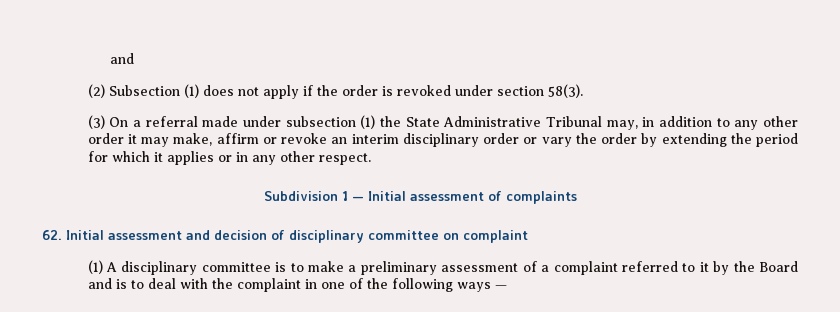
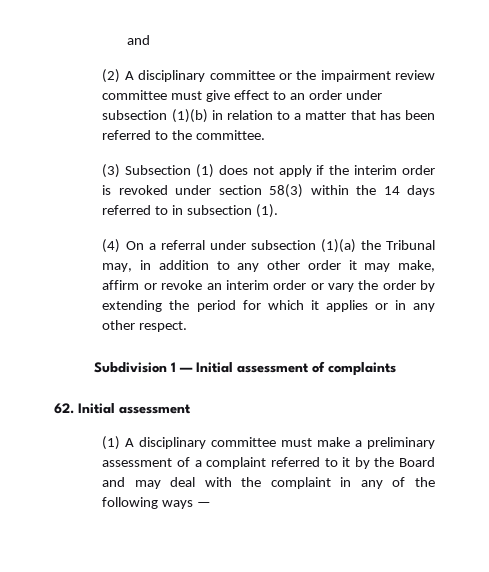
(105, 91) none -> [124,70,435,82] [102,90,382,102] [102,109,436,123] [102,130,266,140] [102,164,121,178] A disciplinary committee or the impairment review committee must give effect to an order under subsection (1)(b) in relation to a matter that has been referred to the committee. // (3)
(338, 90) none -> [354,165,398,175] interim
[547,84,583,98] [87,115,105,129] 58(3). // (3) -> [269,184,435,198] [102,204,279,218] [102,239,121,253] 58(3) within the 14 days referred to in subsection (1). // (4)
[202,115,542,129] made under subsection (1) the State Administrative -> [209,239,381,253] under subsection (1)(a) the
[402,133,479,147] disciplinary -> (269, 285) none
[186,230,528,243] and decision of disciplinary committee on complaint -> (191, 409) none
[275,262,304,272] is to -> [281,438,313,447] must
[115,279,144,289] is to -> [134,480,161,489] may
[320,282,345,289] one -> [360,480,383,489] any

